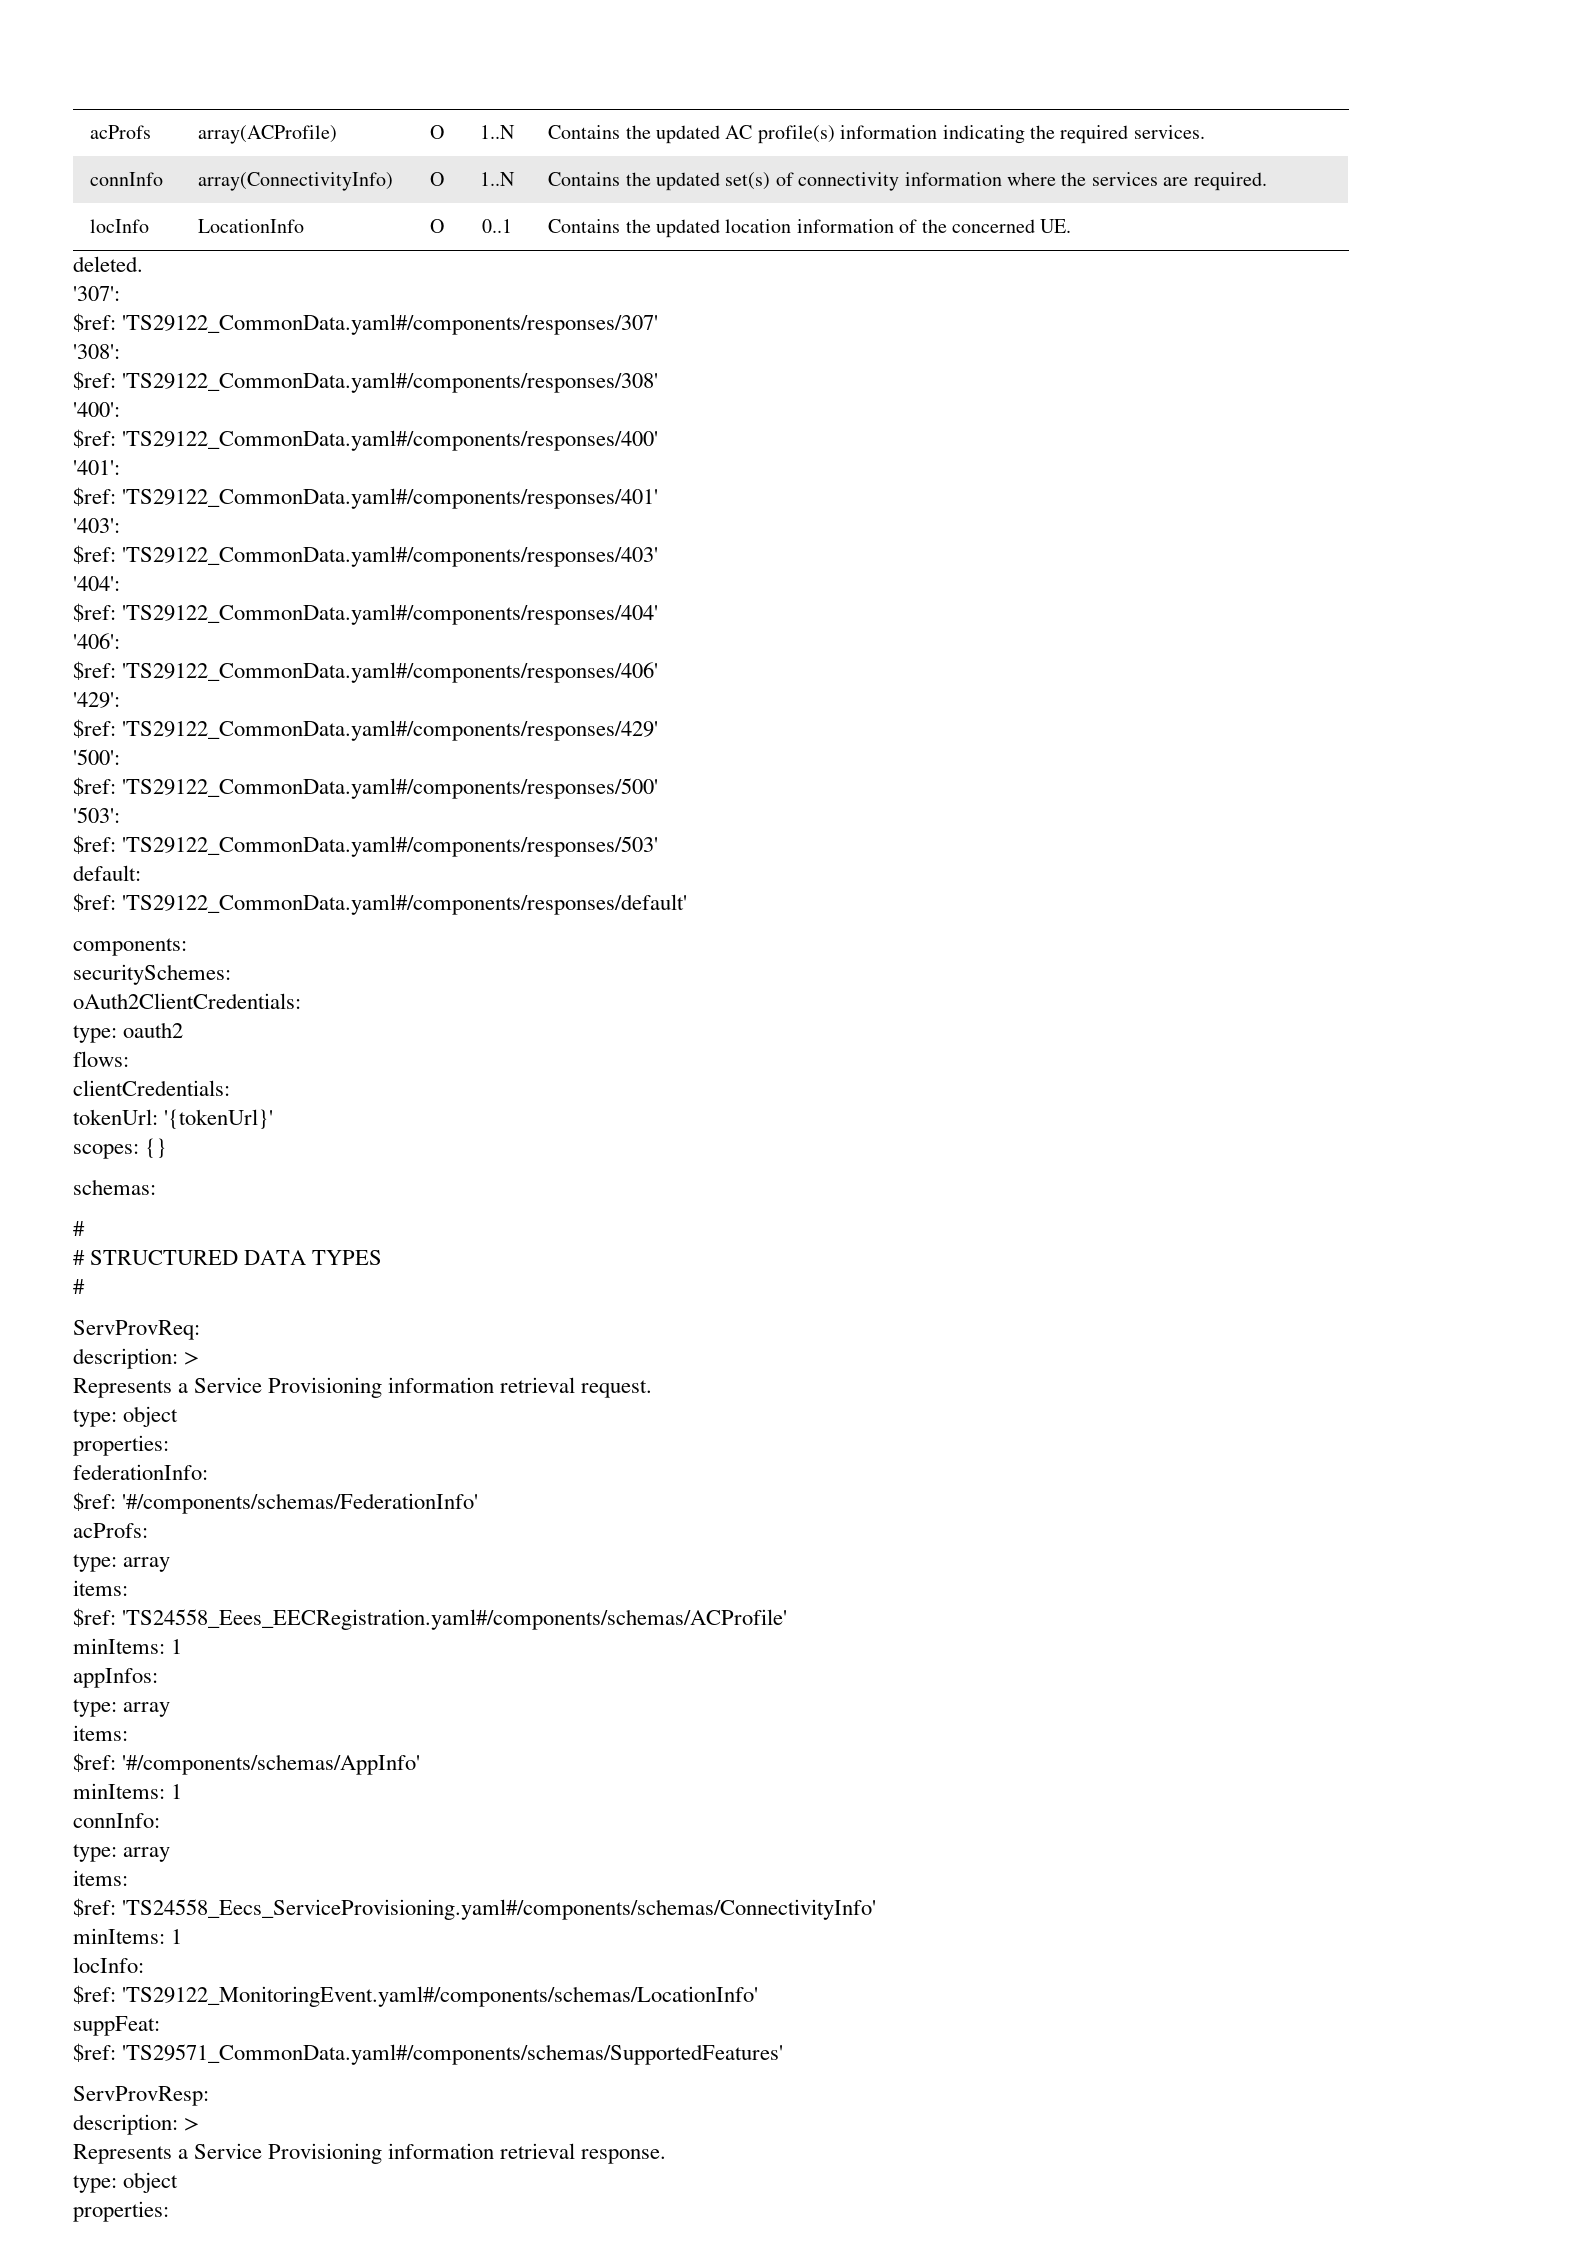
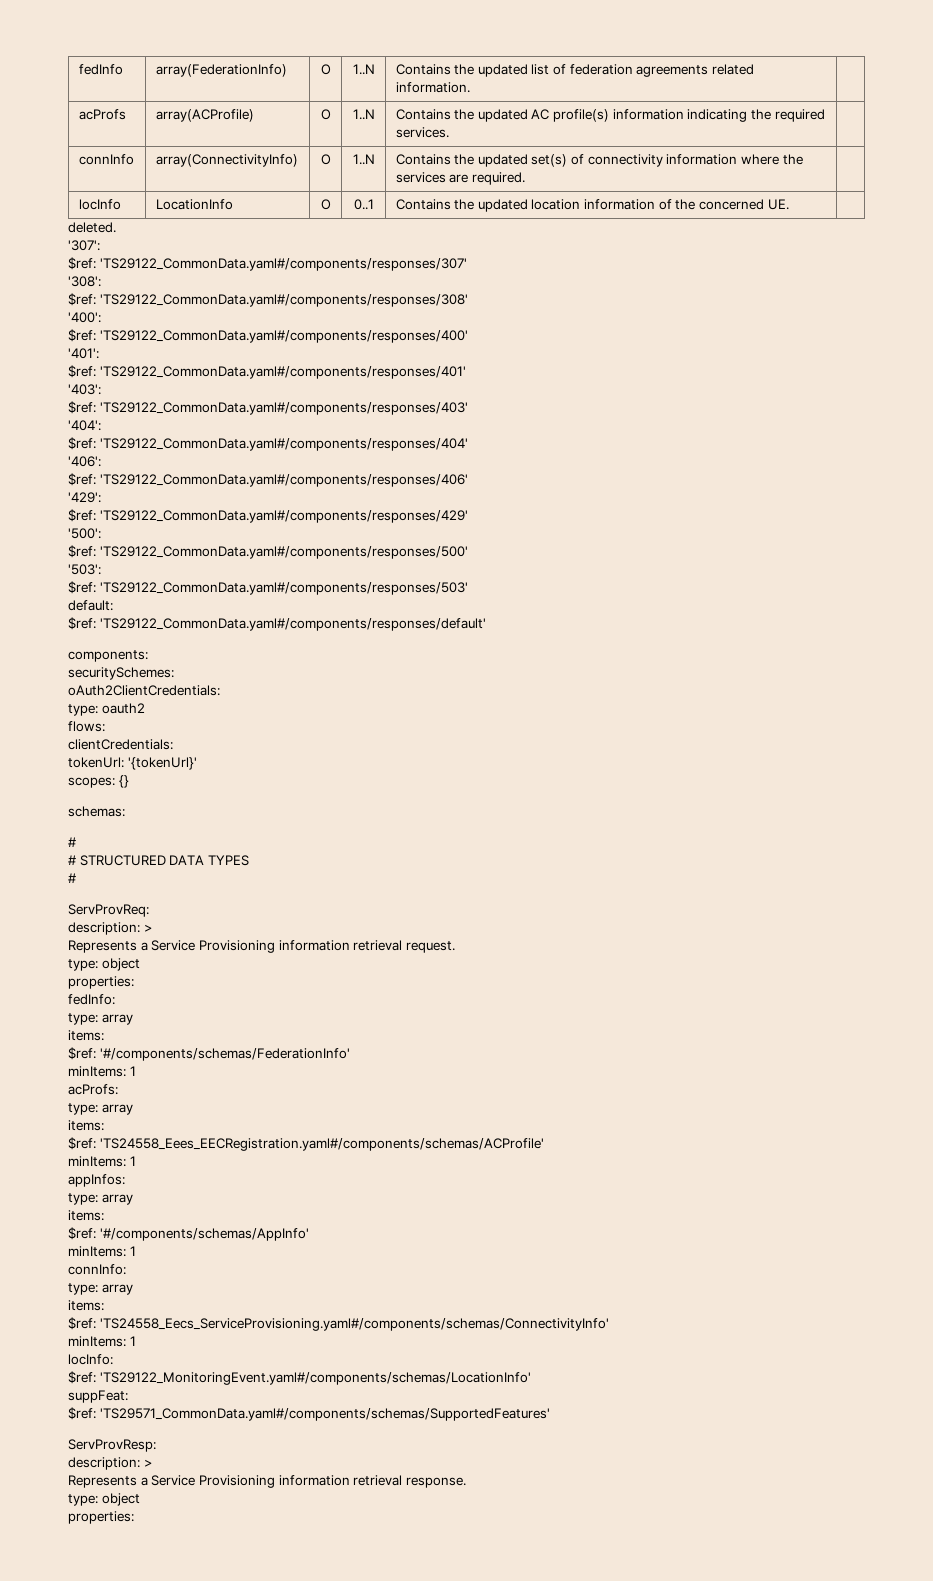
(90, 132) none -> [78,64,123,75] [155,64,287,77] [320,64,331,75] [352,64,375,75] [395,64,755,77] [395,82,470,93] fedInfo | array(FederationInfo) | O | 1..N | Contains the updated list of federation agreements related information. | //
[73,1464,208,1480] federationInfo: -> [68,994,115,1005] [68,1013,133,1025] [68,1030,104,1041] fedInfo: // type: array // items:
(479, 1503) none -> [68,1066,136,1077] // minItems: 1

